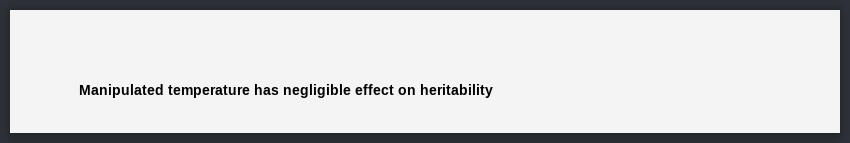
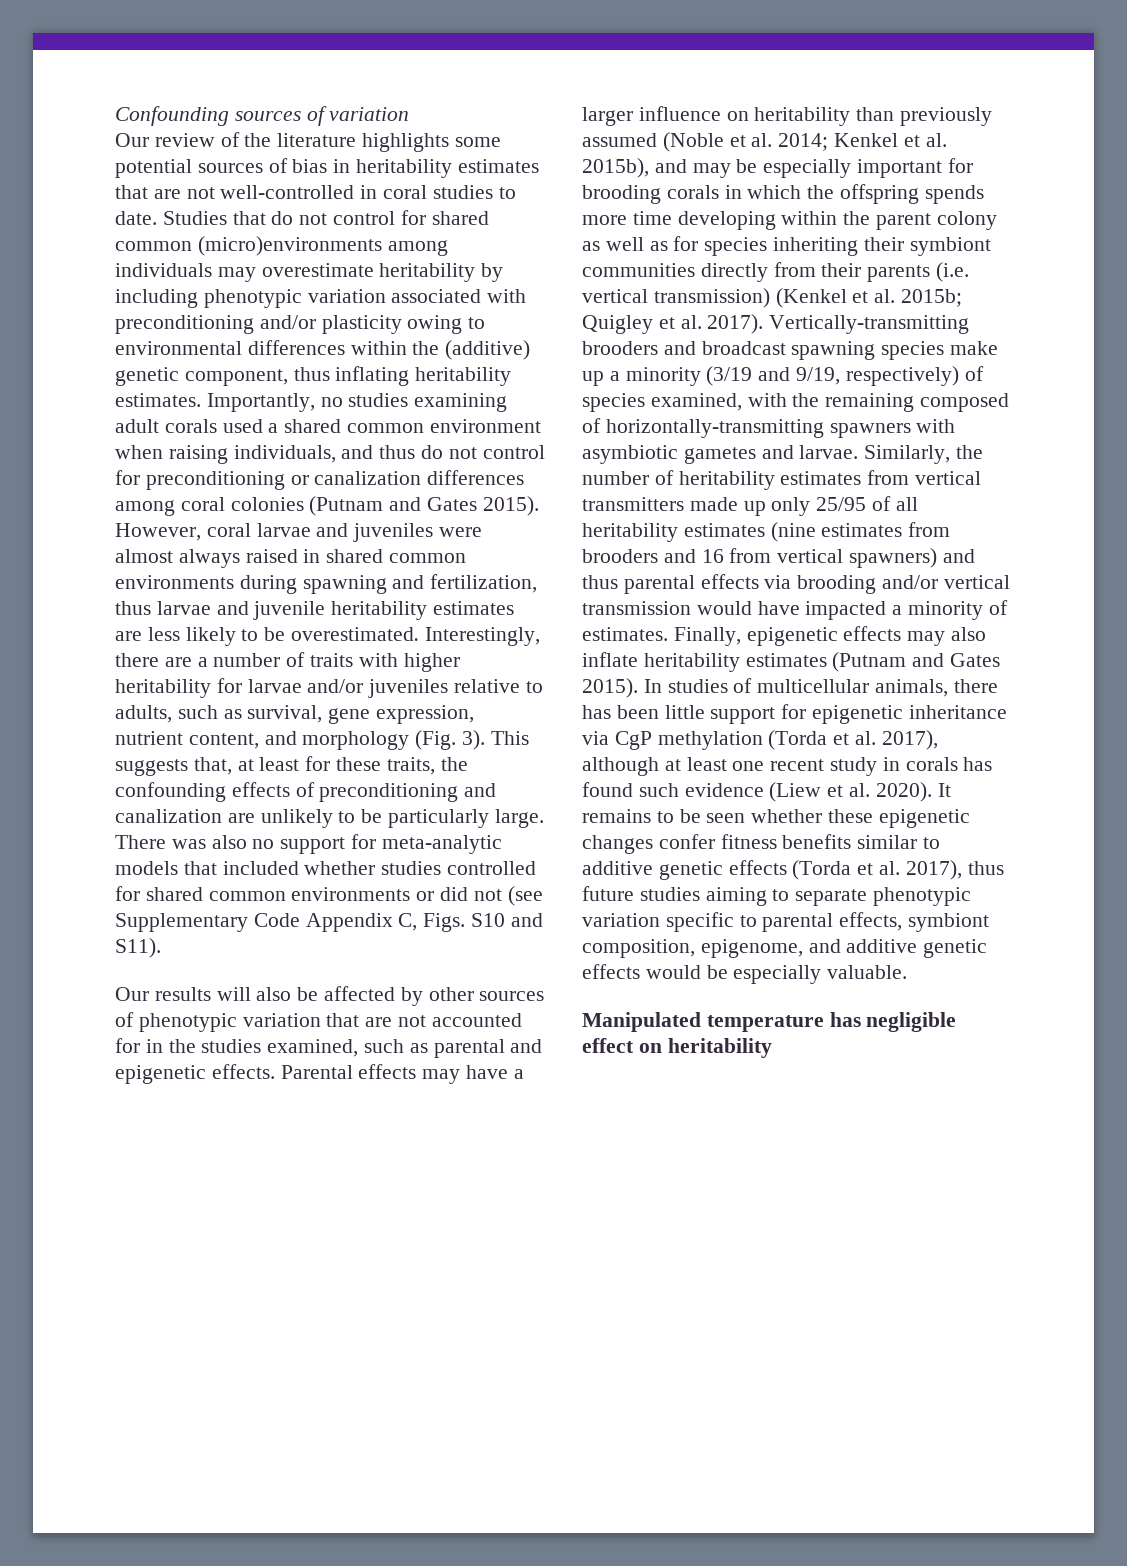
(79, 91) none -> [115,106,410,126] [115,132,501,152] [115,158,539,178] [115,185,516,199] [115,210,489,225] [115,236,448,256] [115,263,504,282] [115,289,527,308] [115,315,486,334] [115,340,531,360] [115,366,512,386] [115,393,508,412] [115,419,541,433] [115,445,545,464] [115,470,525,490] [115,496,539,516] [115,523,483,542] [115,549,467,568] [115,574,538,594] [115,601,515,620] [115,627,540,646] [115,652,460,672] [115,678,543,698] [115,705,475,724] [115,730,529,750] [115,756,468,776] [115,782,497,802] [115,809,544,828] [115,834,502,854] [115,861,537,875] [115,886,543,906] [115,913,543,932] [115,938,161,958] [115,986,545,1006] [115,1012,522,1032] [115,1038,543,1058] [115,1064,524,1084] [582,106,993,126] [582,132,947,152] [582,158,973,178] [582,184,984,204] [582,211,997,230] [582,236,991,256] [582,262,970,282] [582,288,963,308] [582,314,970,334] [582,341,999,360] [582,366,984,386] [582,393,1010,412] [582,418,956,438] [582,445,984,464] [582,470,982,490] [582,496,918,516] [582,522,951,542] [582,548,975,568] [582,574,1010,594] [582,600,1008,620] [582,626,987,646] [582,652,1001,672] [582,678,998,698] [582,704,1007,724] [582,730,938,750] [582,757,993,776] [582,782,951,802] [582,809,970,828] [582,834,941,854] [582,860,1004,880] [582,886,972,906] [582,912,990,932] [582,939,988,958] [582,964,908,984] Confounding sources of variation // Our review of the literature highlights some potential sources of bias in heritability estimates that are not well-controlled in coral studies to date. Studies that do not control for shared common (micro)environments among individuals may overestimate heritability by including phenotypic variation associated with preconditioning and/or plasticity owing to environmental differences within the (additive) genetic component, thus inflating heritability estimates. Importantly, no studies examining adult corals used a shared common environment when raising individuals, and thus do not control for preconditioning or canalization differences among coral colonies (Putnam and Gates 2015). However, coral larvae and juveniles were almost always raised in shared common environments during spawning and fertilization, thus larvae and juvenile heritability estimates are less likely to be overestimated. Interestingly, there are a number of traits with higher heritability for larvae and/or juveniles relative to adults, such as survival, gene expression, nutrient content, and morphology (Fig. 3). This suggests that, at least for these traits, the confounding effects of preconditioning and canalization are unlikely to be particularly large. There was also no support for meta-analytic models that included whether studies controlled for shared common environments or did not (see Supplementary Code Appendix C, Figs. S10 and S11). // Our results will also be affected by other sources of phenotypic variation that are not accounted for in the studies examined, such as parental and epigenetic effects. Parental effects may have a larger influence on heritability than previously assumed (Noble et al. 2014; Kenkel et al. 2015b), and may be especially important for brooding corals in which the offspring spends more time developing within the parent colony as well as for species inheriting their symbiont communities directly from their parents (i.e. vertical transmission) (Kenkel et al. 2015b; Quigley et al. 2017). Vertically-transmitting brooders and broadcast spawning species make up a minority (3/19 and 9/19, respectively) of species examined, with the remaining composed of horizontally-transmitting spawners with asymbiotic gametes and larvae. Similarly, the number of heritability estimates from vertical transmitters made up only 25/95 of all heritability estimates (nine estimates from brooders and 16 from vertical spawners) and thus parental effects via brooding and/or vertical transmission would have impacted a minority of estimates. Finally, epigenetic effects may also inflate heritability estimates (Putnam and Gates 2015). In studies of multicellular animals, there has been little support for epigenetic inheritance via CgP methylation (Torda et al. 2017), although at least one recent study in corals has found such evidence (Liew et al. 2020). It remains to be seen whether these epigenetic changes confer fitness benefits similar to additive genetic effects (Torda et al. 2017), thus future studies aiming to separate phenotypic variation specific to parental effects, symbiont composition, epigenome, and additive genetic effects would be especially valuable. //

